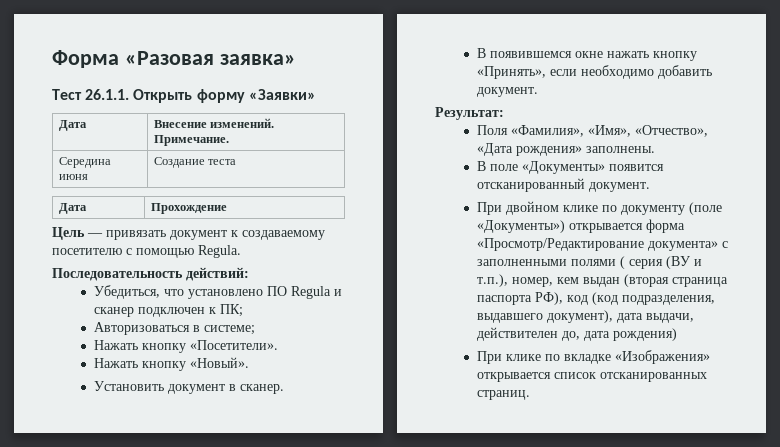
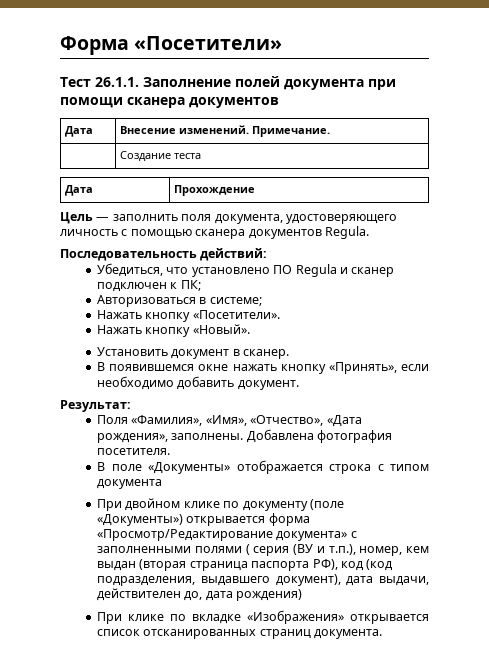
[124,51,296,65] «Разовая заявка» -> [134,36,283,50] «Посетители»
[133,89,316,103] Открыть форму «Заявки» -> [143,76,396,90] [60,97,279,108] Заполнение полей документа при помощи сканера документов
[58,157,111,168] [58,174,88,180] Середина июня -> (331, 131) none
[106,230,325,240] [52,248,194,258] привязать документ к создаваемому посетителю с помощью -> [112,214,397,224] [60,229,322,239] заполнить поля документа, удостоверяющего личность с помощью сканера документов
[515,146,582,156] рождения» -> [97,433,169,443] рождения»,
(655, 149) none -> [246,429,393,443] [97,448,171,455] Добавлена фотография посетителя.
[608,164,664,171] [476,178,650,192] появится отсканированный документ. -> [236,460,429,474] [97,479,163,489] отображается строка с типом документа
[476,390,530,400] страниц. -> [259,629,383,639] страниц документа.

